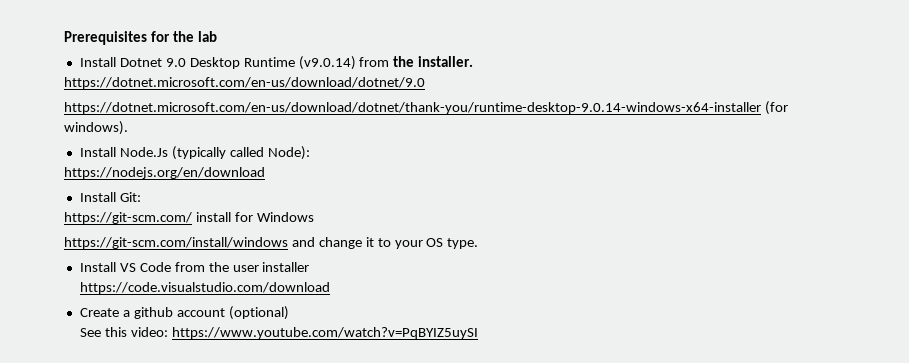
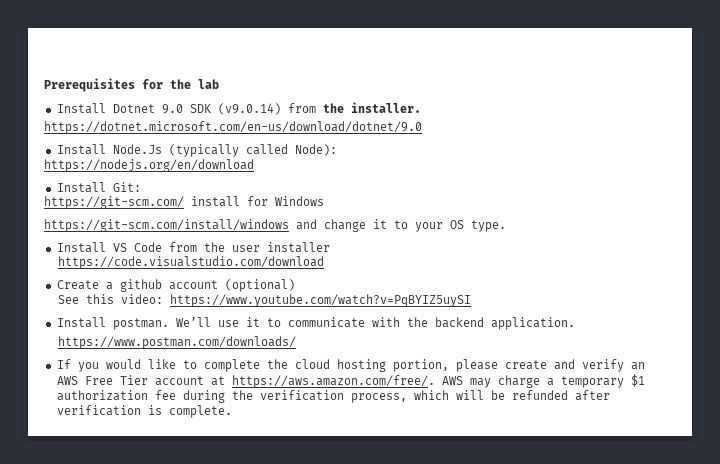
[189,57,295,69] Desktop Runtime -> [189,104,211,113] SDK
[64,101,788,115] [64,121,128,135] // https://dotnet.microsoft.com/en-us/download/dotnet/thank-you/runtime-desktop-9.0.14-windows-x64-installer (for windows). -> (422, 127) none
(479, 333) none -> [56,317,575,330] [58,336,297,349] [56,359,645,372] [56,374,645,388] [56,390,610,403] [56,405,232,418] // Install postman. We’ll use it to communicate with the backend application. // https://www.postman.com/downloads/ // If you would like to complete the cloud hosting portion, please create and verify an AWS Free Tier account at https://aws.amazon.com/free/. AWS may charge a temporary $1 authorization fee during the verification process, which will be refunded after verification is complete.

